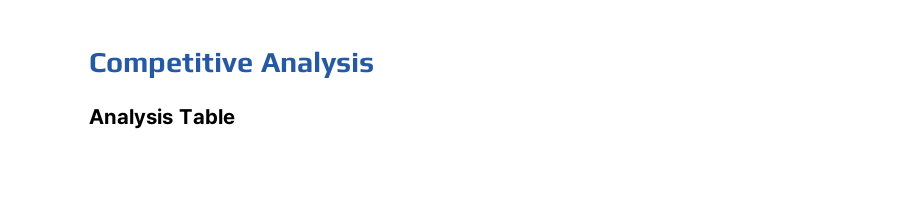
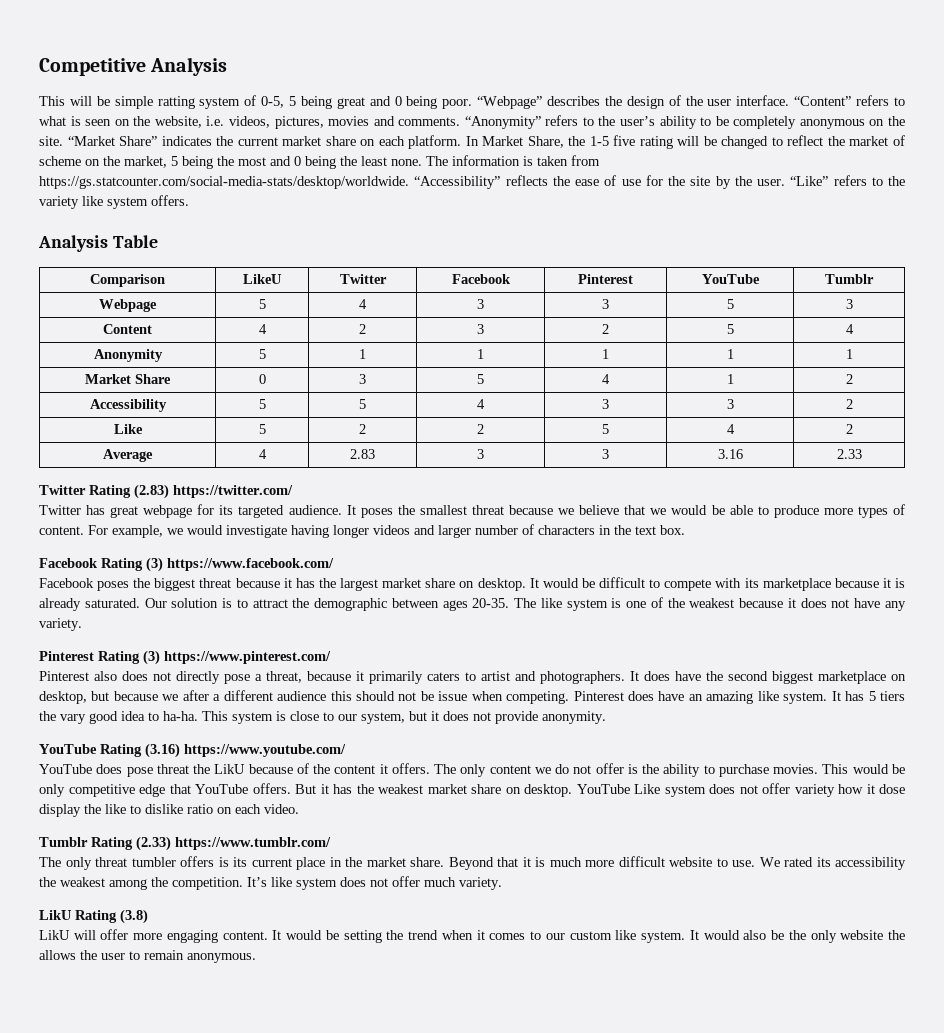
[89,108,235,129] Analysis Table -> [39,95,905,109] [39,115,906,129] [39,135,905,149] [39,155,600,169] [39,175,905,189] [39,195,189,209] [38,235,158,252] [90,274,165,287] [243,274,282,284] [339,274,387,284] [451,274,511,284] [578,274,633,284] [701,274,760,284] [825,274,874,284] [99,299,157,312] [258,299,266,309] [359,299,367,309] [477,299,484,309] [602,299,609,309] [726,299,734,309] [845,299,853,309] [103,324,152,334] [258,324,267,334] [359,324,366,334] [477,324,484,334] [602,324,609,334] [726,324,734,334] [845,324,854,334] [93,349,163,362] [258,349,266,359] [359,349,366,359] [477,349,484,359] [602,349,609,359] [726,349,734,359] [845,349,853,359] [85,374,171,384] [258,374,266,384] [359,374,366,384] [477,374,484,384] [602,374,610,384] [726,374,734,384] [845,374,853,384] [89,399,167,412] [258,399,266,409] [359,399,366,409] [477,399,485,409] [602,399,609,409] [726,399,734,409] [845,399,853,409] [113,424,143,434] [258,424,266,434] [359,424,366,434] [477,424,484,434] [602,424,609,434] [726,424,735,434] [845,424,853,434] [103,449,153,462] [258,449,267,459] [350,449,375,459] [477,449,484,459] [602,449,609,459] [717,449,743,459] [836,449,862,459] [39,484,293,499] [39,504,906,518] [39,524,685,538] [39,557,334,572] [39,577,906,591] [39,597,906,611] [39,618,82,631] [39,650,331,665] [39,671,906,684] [39,690,906,704] [39,711,606,724] [39,743,346,758] [39,763,905,777] [39,783,905,797] [39,804,299,817] [39,836,331,851] [39,856,906,870] [39,876,502,890] [39,909,148,924] [39,929,906,943] [39,950,256,963] This will be simple ratting system of 0-5, 5 being great and 0 being poor. “Webpage” describes the design of the user interface. “Content” refers to what is seen on the website, i.e. videos, pictures, movies and comments. “Anonymity” refers to the user’s ability to be completely anonymous on the site. “Market Share” indicates the current market share on each platform. In Market Share, the 1-5 five rating will be changed to reflect the market of scheme on the market, 5 being the most and 0 being the least none. The information is taken from https://gs.statcounter.com/social-media-stats/desktop/worldwide. “Accessibility” reflects the ease of use for the site by the user. “Like” refers to the variety like system offers. // Analysis Table // Comparison | LikeU | Twitter | Facebook | Pinterest | YouTube | Tumblr // Webpage | 5 | 4 | 3 | 3 | 5 | 3 // Content | 4 | 2 | 3 | 2 | 5 | 4 // Anonymity | 5 | 1 | 1 | 1 | 1 | 1 // Market Share | 0 | 3 | 5 | 4 | 1 | 2 // Accessibility | 5 | 5 | 4 | 3 | 3 | 2 // Like | 5 | 2 | 2 | 5 | 4 | 2 // Average | 4 | 2.83 | 3 | 3 | 3.16 | 2.33 // Twitter Rating (2.83) https://twitter.com/ // Twitter has great webpage for its targeted audience. It poses the smallest threat because we believe that we would be able to produce more types of content. For example, we would investigate having longer videos and larger number of characters in the text box. // Facebook Rating (3) https://www.facebook.com/ // Facebook poses the biggest threat because it has the largest market share on desktop. It would be difficult to compete with its marketplace because it is already saturated. Our solution is to attract the demographic between ages 20-35. The like system is one of the weakest because it does not have any variety. // Pinterest Rating (3) https://www.pinterest.com/ // Pinterest also does not directly pose a threat, because it primarily caters to artist and photographers. It does have the second biggest marketplace on desktop, but because we after a different audience this should not be issue when competing. Pinterest does have an amazing like system. It has 5 tiers the vary good idea to ha-ha. This system is close to our system, but it does not provide anonymity. // YouTube Rating (3.16) https://www.youtube.com/ // YouTube does pose threat the LikU because of the content it offers. The only content we do not offer is the ability to purchase movies. This would be only competitive edge that YouTube offers. But it has the weakest market share on desktop. YouTube Like system does not offer variety how it dose display the like to dislike ratio on each video. // Tumblr Rating (2.33) https://www.tumblr.com/ // The only threat tumbler offers is its current place in the market share. Beyond that it is much more difficult website to use. We rated its accessibility the weakest among the competition. It’s like system does not offer much variety. // LikU Rating (3.8) // LikU will offer more engaging content. It would be setting the trend when it comes to our custom like system. It would also be the only website the allows the user to remain anonymous.

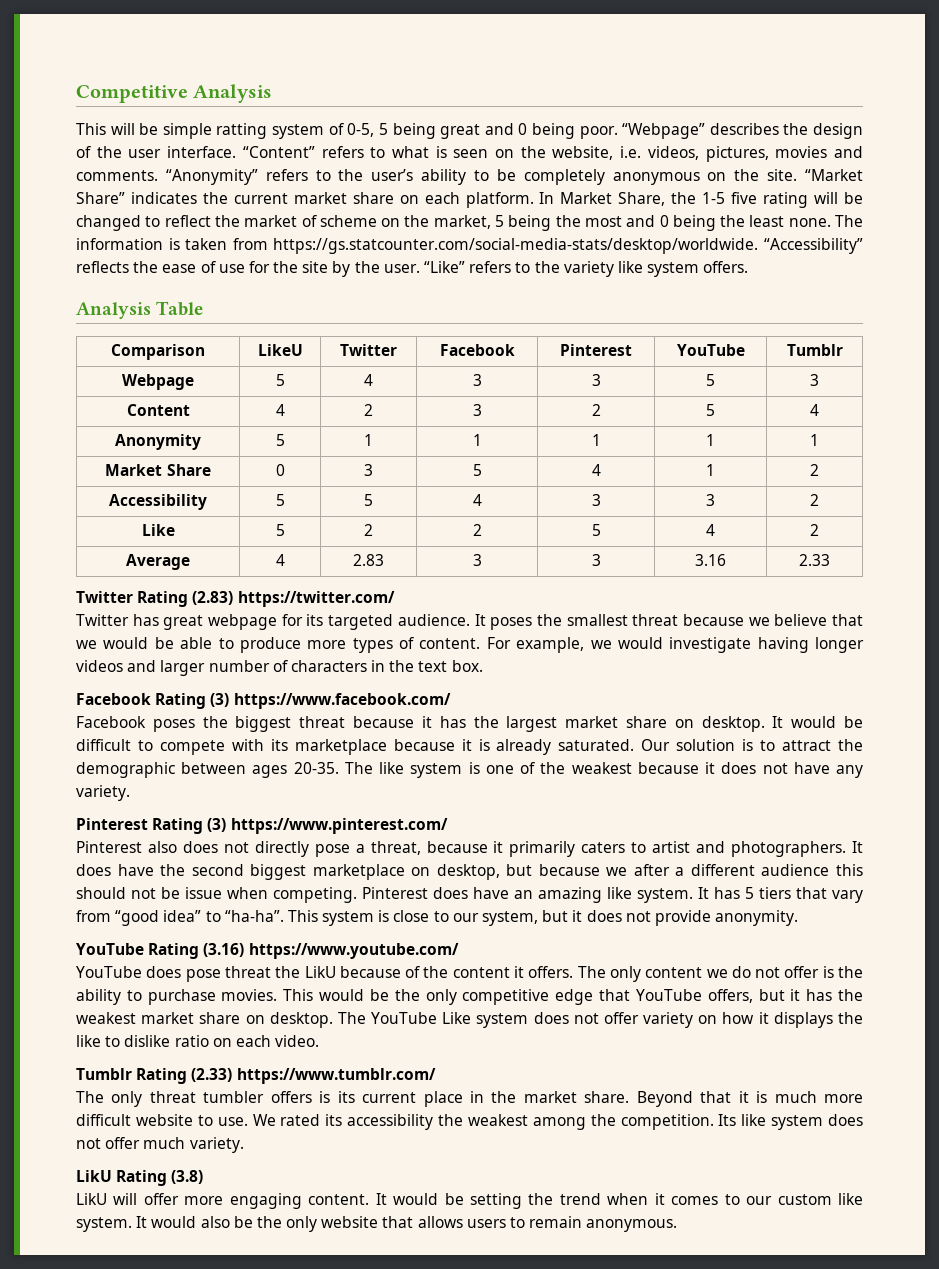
[39,711,198,724] the vary good idea to ha-ha. -> [796,887,863,903] [76,910,284,926] that vary from “good idea” to “ha-ha”.
(905, 769) none -> [394,989,420,1001] the
[252,783,316,794] offers. But -> [707,989,785,1003] offers, but
(572, 790) none -> [337,1012,366,1024] The
(835, 790) none -> [698,1015,718,1024] on
[879,784,905,794] [39,804,81,817] dose display -> [773,1012,833,1028] displays
[247,877,267,887] It’s -> [718,1114,737,1126] Its
[888,930,906,940] [39,950,125,960] the allows the user -> [382,1216,506,1228] that allows users

